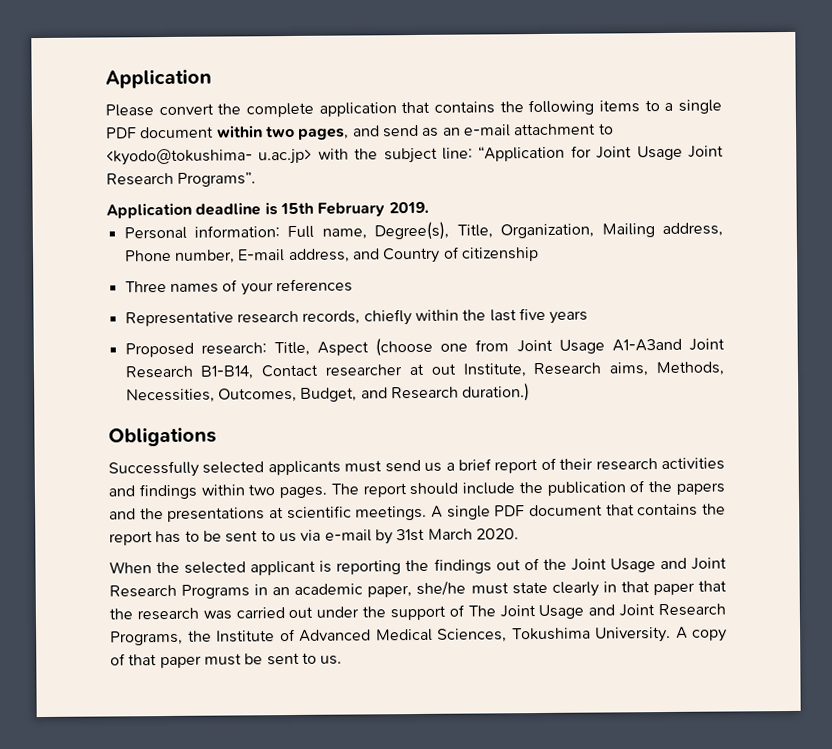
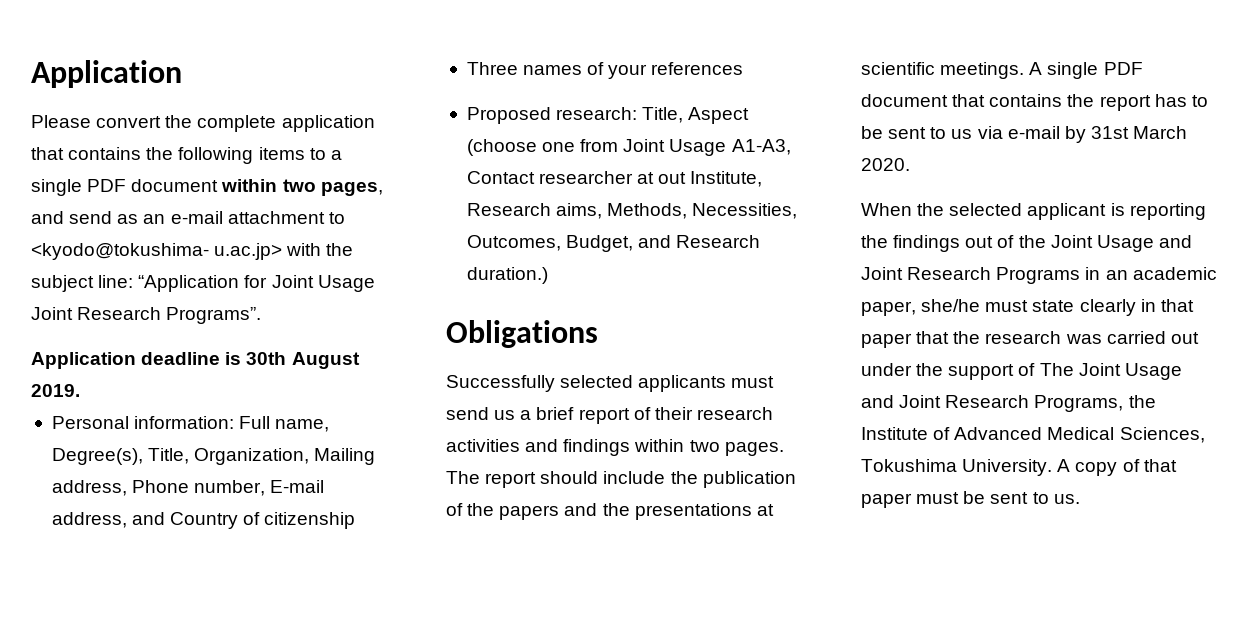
[279,202,386,217] 15th February -> [246,352,360,369] 30th August
[124,307,589,327] // Representative research records, chiefly within the last five years -> (744, 68) none
[611,338,725,352] [124,365,255,380] A1-A3and Joint Research B1-B14, -> [731,139,791,155] A1-A3,

